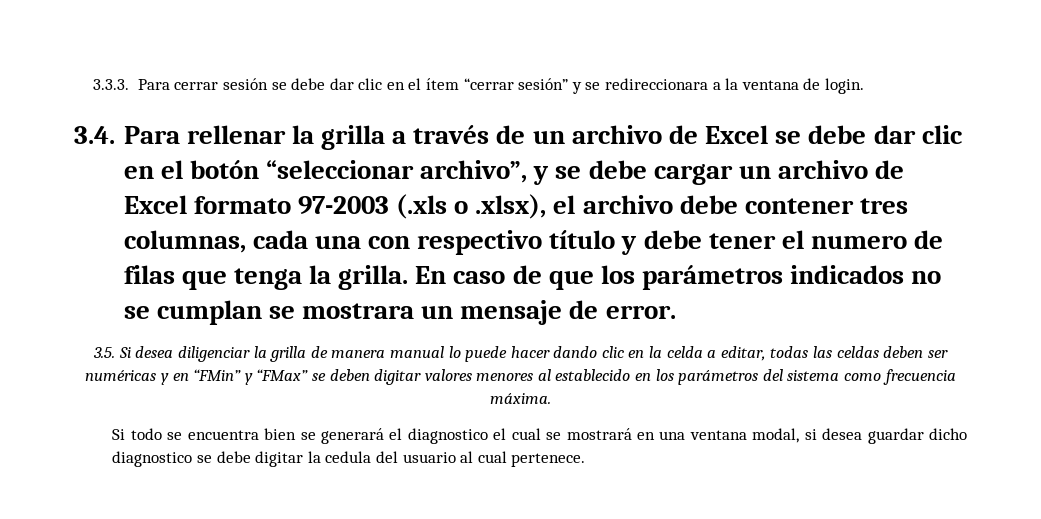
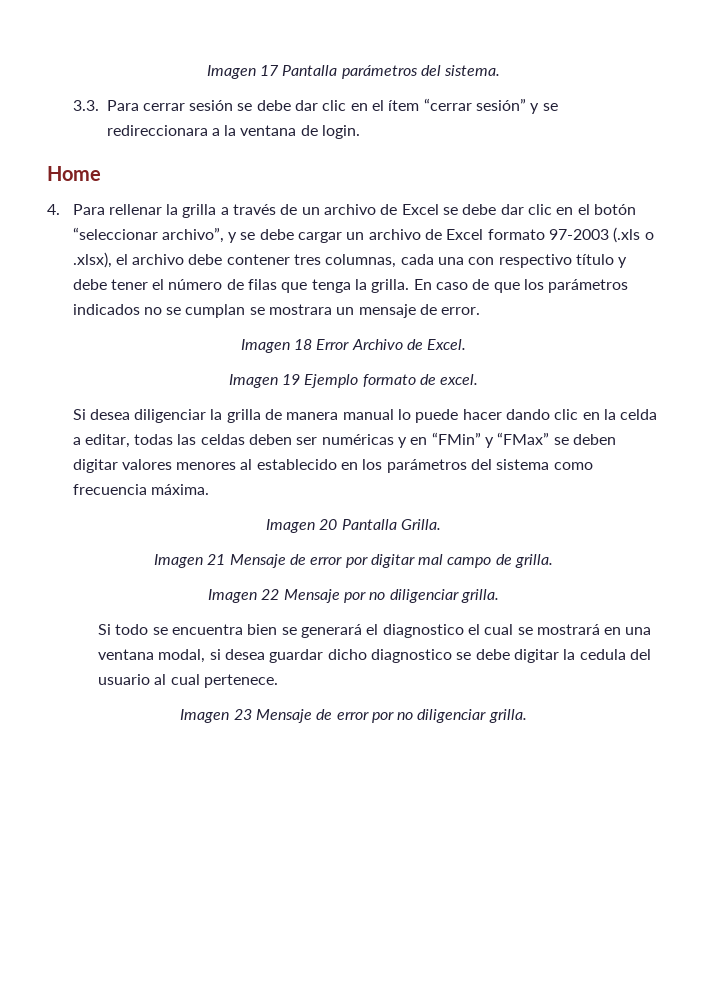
[93,79,130,90] 3.3.3. -> [206,65,501,79] [72,100,99,111] Imagen 17 Pantalla parámetros del sistema. // 3.3.
[74,126,115,144] 3.4. -> [47,166,101,181] [47,204,60,215] Home // 4.
[811,235,908,249] numero -> [168,279,223,290] número
[93,347,116,358] 3.5. -> [240,339,467,353] [228,374,479,388] Imagen 18 Error Archivo de Excel. // Imagen 19 Ejemplo formato de excel. //
(551, 398) none -> [266,519,441,533] [153,554,554,568] [208,589,499,603] // Imagen 20 Pantalla Grilla. // Imagen 21 Mensaje de error por digitar mal campo de grilla. // Imagen 22 Mensaje por no diligenciar grilla.
(586, 460) none -> [180,709,527,723] // Imagen 23 Mensaje de error por no diligenciar grilla.

